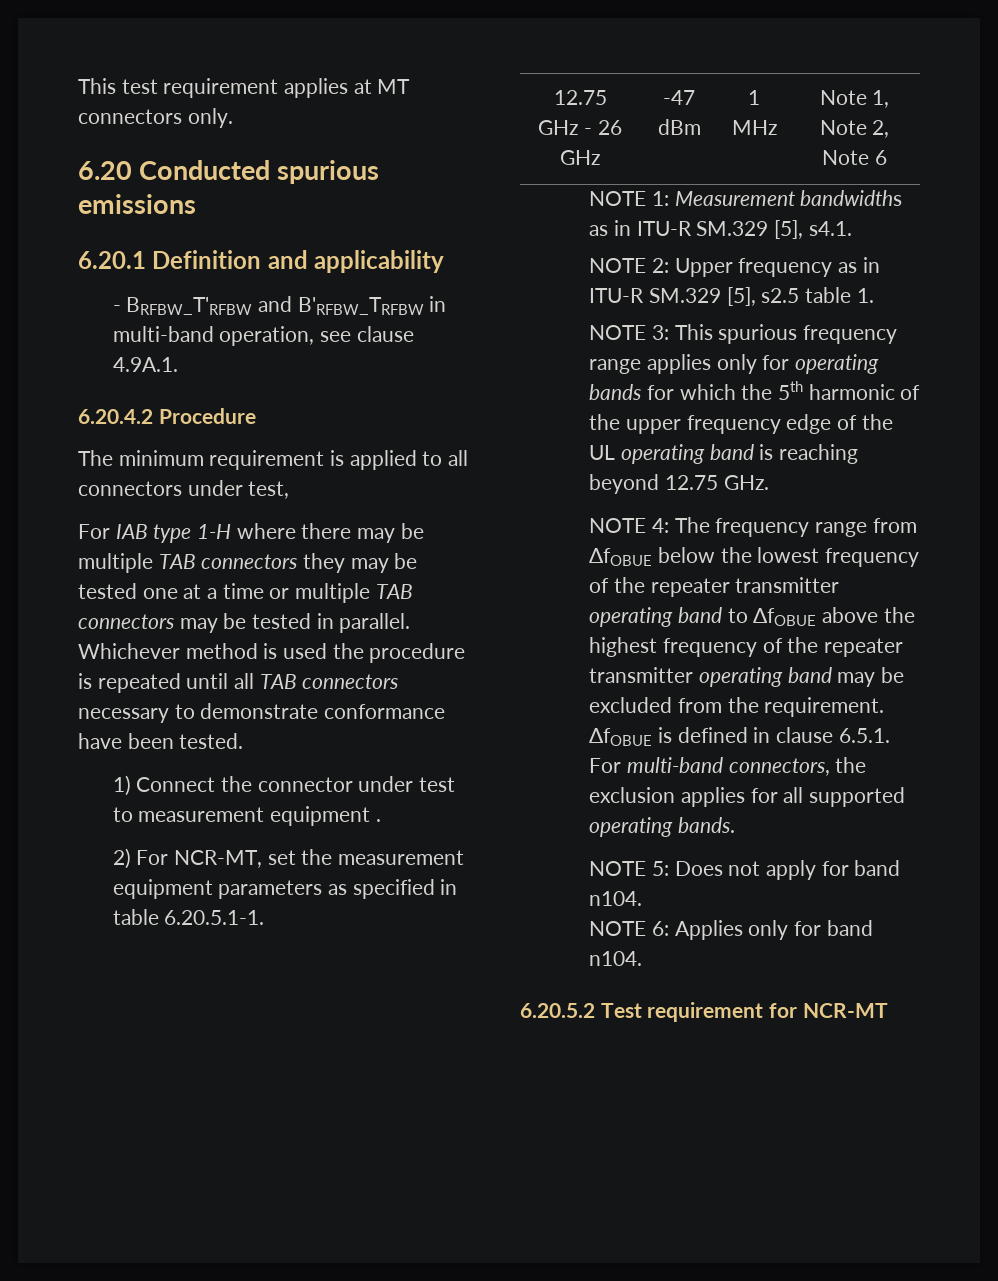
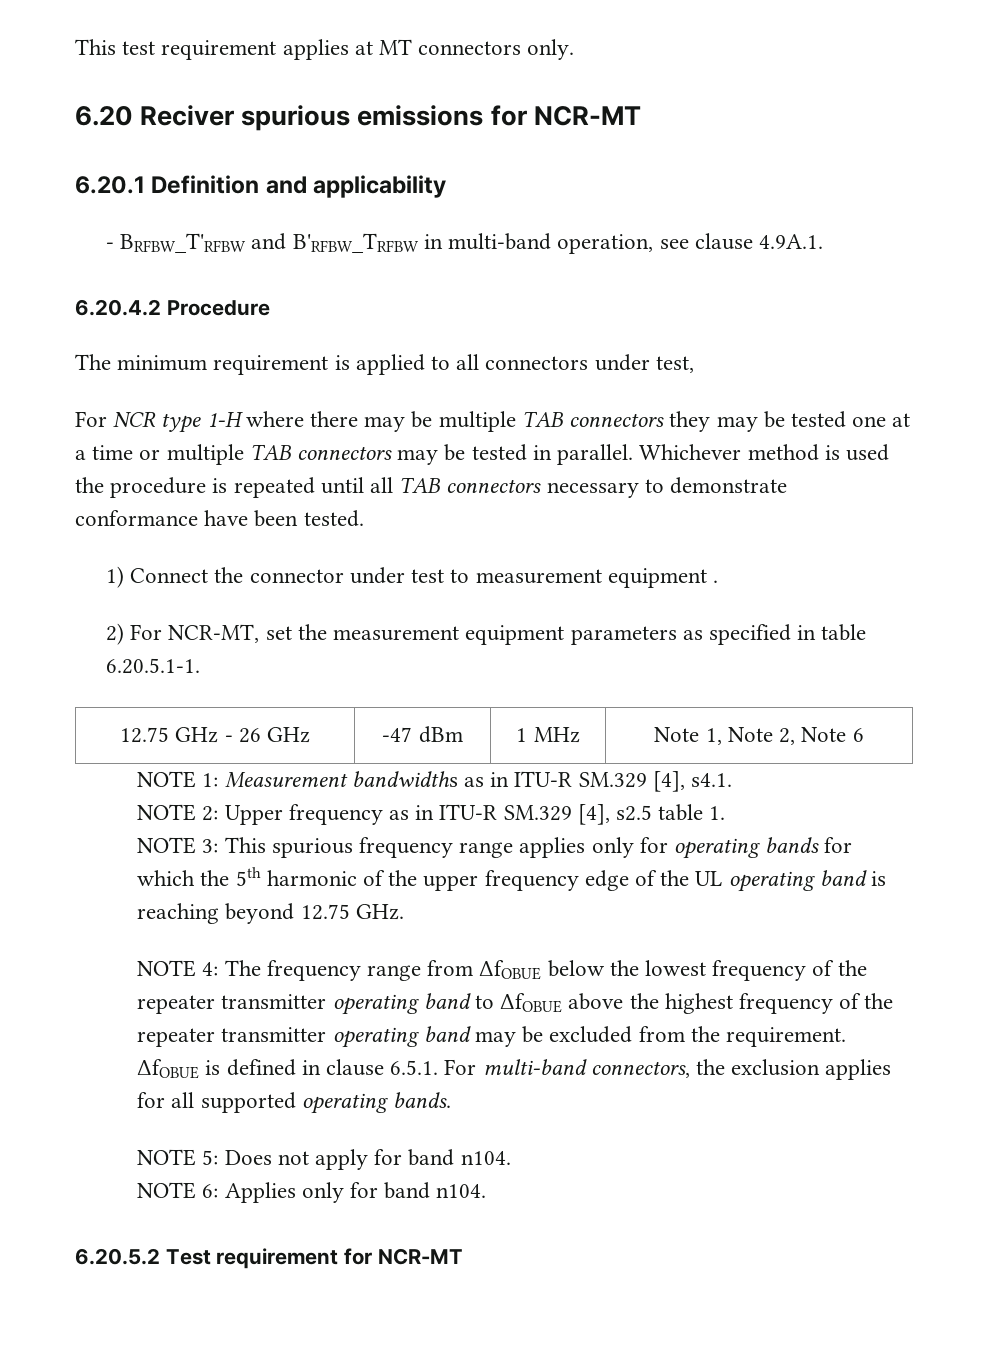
[139,160,271,180] Conducted -> [140,105,235,126] Reciver
(196, 204) none -> [490,105,641,126] for NCR-MT
[115,524,148,539] IAB -> [113,411,157,427] NCR
[774,220,804,239] [5], -> [652,771,685,792] [4],
[726,287,756,306] [5], -> [577,804,610,825] [4],

